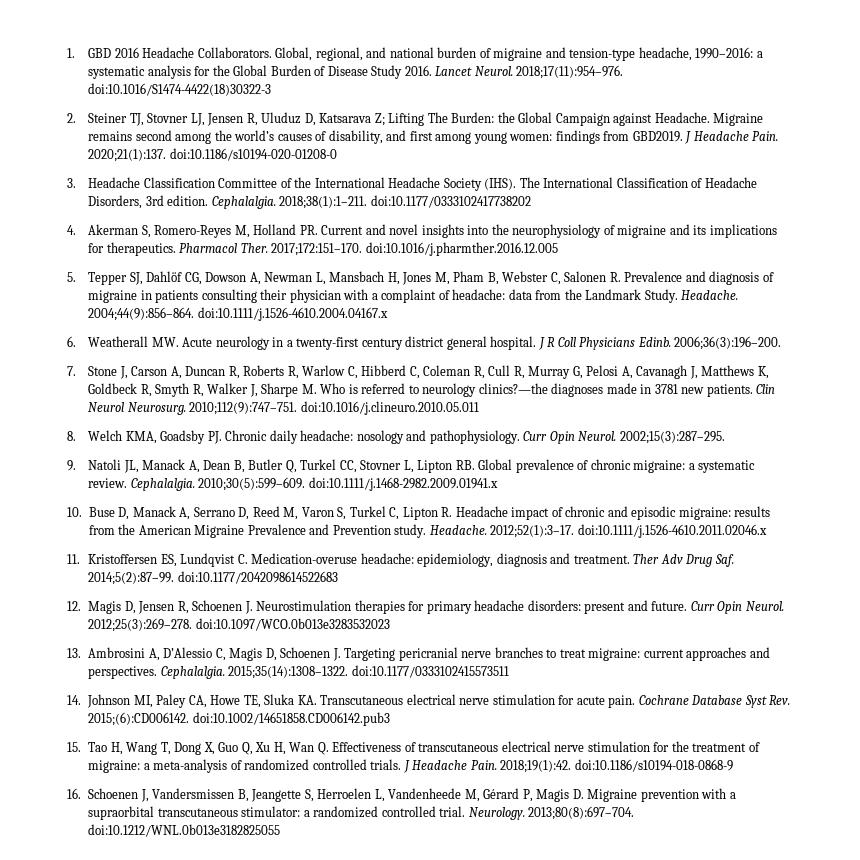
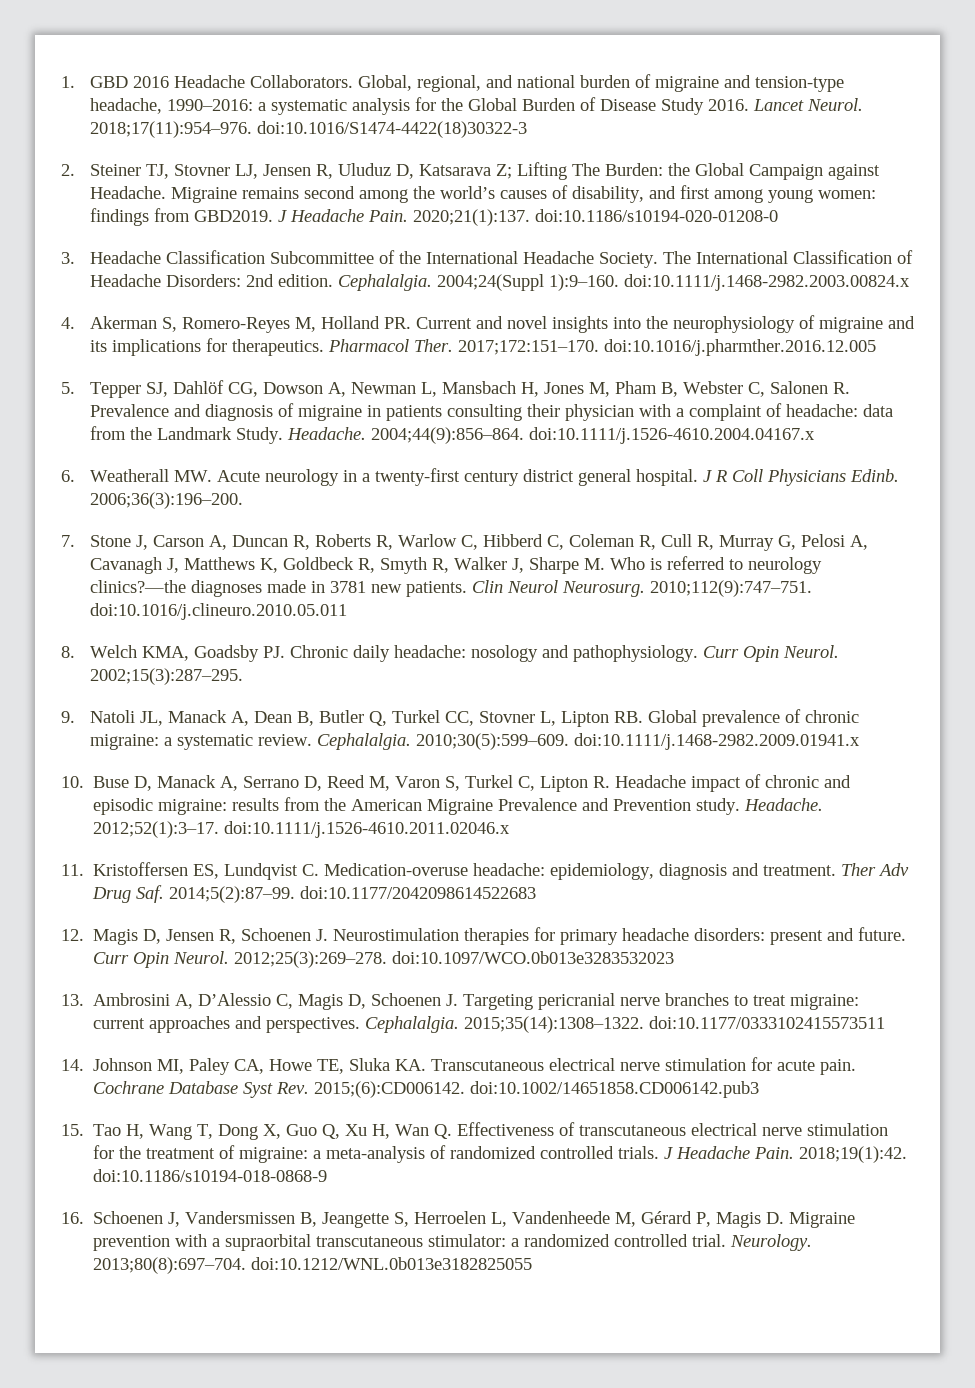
[218,178,278,188] Committee -> [269,251,374,264] Subcommittee
[443,178,517,191] Society (IHS). -> [598,252,658,268] Society.
[88,195,531,209] Disorders, 3rd edition. Cephalalgia. 2018;38(1):1–211. doi:10.1177/0333102417738202 -> [165,274,910,291] Disorders: 2nd edition. Cephalalgia. 2004;24(Suppl 1):9–160. doi:10.1111/j.1468-2982.2003.00824.x

